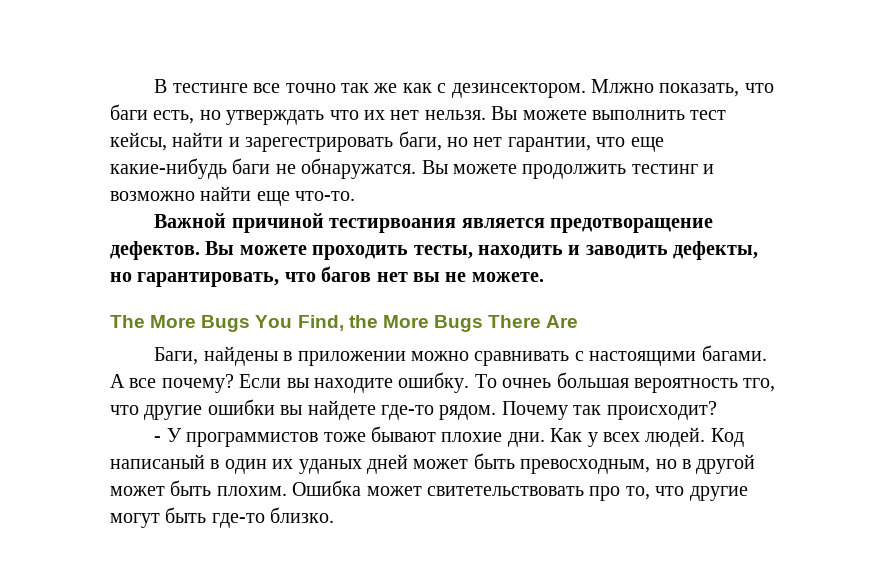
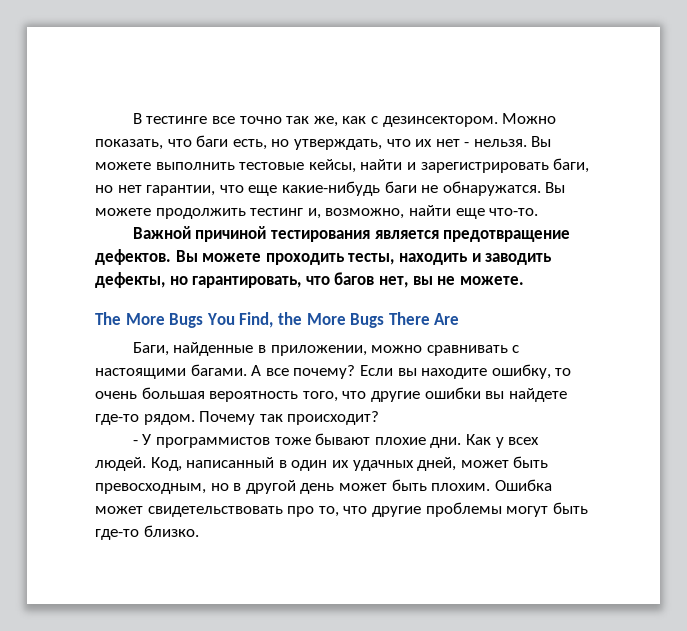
[373,83,398,93] же -> [313,116,338,127] же,
[591,79,655,93] Млжно -> [502,113,557,124] Можно
[226,110,325,125] утверждать -> [293,139,382,150] утверждать,
(420, 115) none -> [464,142,470,147] -
[690,110,727,120] тест -> [239,162,305,170] тестовые
[245,137,394,152] зарегестрировать -> [420,162,549,173] зарегистрировать
[703,164,715,174] [110,191,195,201] и возможно -> [307,208,405,219] и, возможно,
[329,218,714,233] тестирвоания является предотворащение -> [270,230,571,242] тестирования является предотвращение
[376,272,408,282] нет -> [378,276,408,288] нет,
[203,346,406,366] найдены в приложении -> [173,342,367,356] найденные в приложении,
[398,372,552,393] ошибку. То очнеь -> [491,364,572,379] [95,391,137,399] ошибку, то очень
[743,378,776,392] тго, -> [302,391,338,402] того,
[710,428,744,447] [110,454,205,469] Код написаный -> [150,457,275,471] Код, написанный
[298,454,408,474] уданых дней -> [352,457,457,471] удачных дней,
(756, 464) none -> [300,483,335,494] день
[427,486,584,496] свитетельствовать -> [147,506,283,517] свидетельствовать
(748, 493) none -> [425,502,502,517] проблемы

